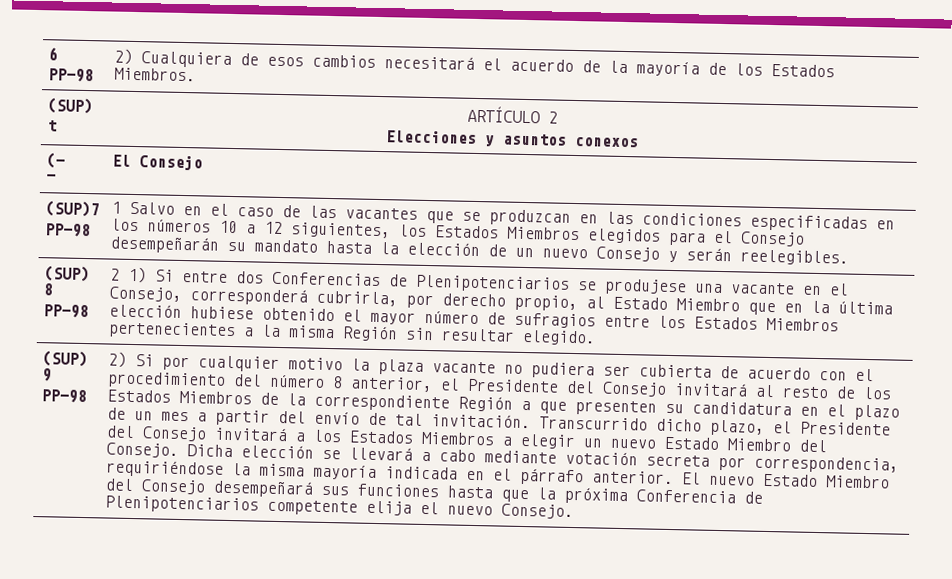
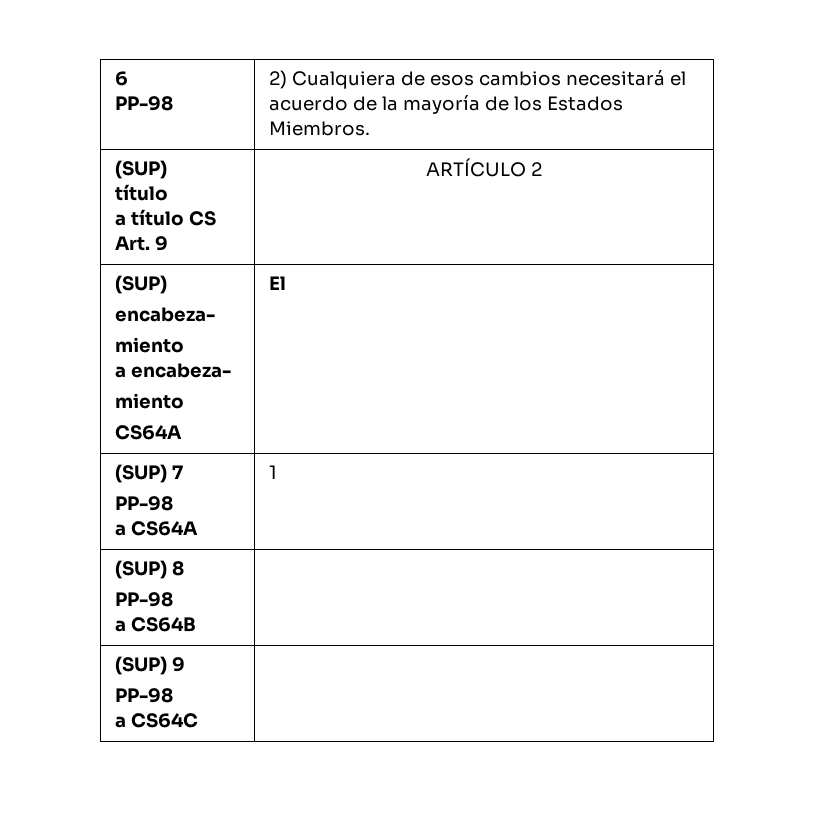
[46,120,57,132] [467,105,558,124] [385,130,640,148] [45,152,65,169] [45,173,56,182] [111,154,203,171] [44,200,100,218] [43,223,91,238] [110,201,895,232] [110,218,805,247] [109,235,849,266] [43,265,90,283] [42,283,54,296] [42,304,89,319] [109,266,849,296] [108,286,893,316] [108,303,839,332] [107,321,596,346] [41,350,88,368] [41,368,52,382] [40,389,87,404] [107,351,874,382] [106,371,892,400] [106,389,900,421] [106,407,891,436] [105,425,827,453] [105,442,899,474] [105,459,890,489] [104,478,763,505] [104,495,574,520] t | ARTÍCULO 2 // Elecciones y asuntos conexos // (- // - | El Consejo // (SUP)7 // PP-98 | 1 Salvo en el caso de las vacantes que se produzcan en las condiciones especificadas en los números 10 a 12 siguientes, los Estados Miembros elegidos para el Consejo desempeñarán su mandato hasta la elección de un nuevo Consejo y serán reelegibles. // (SUP) 8 // PP-98 | 2 1) Si entre dos Conferencias de Plenipotenciarios se produjese una vacante en el Consejo, corresponderá cubrirla, por derecho propio, al Estado Miembro que en la última elección hubiese obtenido el mayor número de sufragios entre los Estados Miembros pertenecientes a la misma Región sin resultar elegido. // (SUP) 9 // PP-98 | 2) Si por cualquier motivo la plaza vacante no pudiera ser cubierta de acuerdo con el procedimiento del número 8 anterior, el Presidente del Consejo invitará al resto de los Estados Miembros de la correspondiente Región a que presenten su candidatura en el plazo de un mes a partir del envío de tal invitación. Transcurrido dicho plazo, el Presidente del Consejo invitará a los Estados Miembros a elegir un nuevo Estado Miembro del Consejo. Dicha elección se llevará a cabo mediante votación secreta por correspondencia, requiriéndose la misma mayoría indicada en el párrafo anterior. El nuevo Estado Miembro del Consejo desempeñará sus funciones hasta que la próxima Conferencia de Plenipotenciarios competente elija el nuevo Consejo. -> [115,184,169,201] [115,209,217,226] [115,236,169,251] [426,158,542,177] [115,275,168,294] [115,307,216,322] [115,337,185,353] [115,363,232,378] [115,393,185,409] [115,425,183,440] [269,276,287,290] [115,464,184,483] [115,496,174,511] [115,521,199,536] [269,465,278,479] [115,560,185,579] [115,592,174,607] [115,617,197,632] [115,656,186,675] [115,688,174,703] [115,713,199,728] título // a título CS Art. 9 | ARTÍCULO 2 // (SUP) // encabeza- // miento // a encabeza- // miento // CS64A | El // (SUP) 7 // PP-98 // a CS64A | 1 // (SUP) 8 // PP-98 // a CS64B | // (SUP) 9 // PP-98 // a CS64C |

